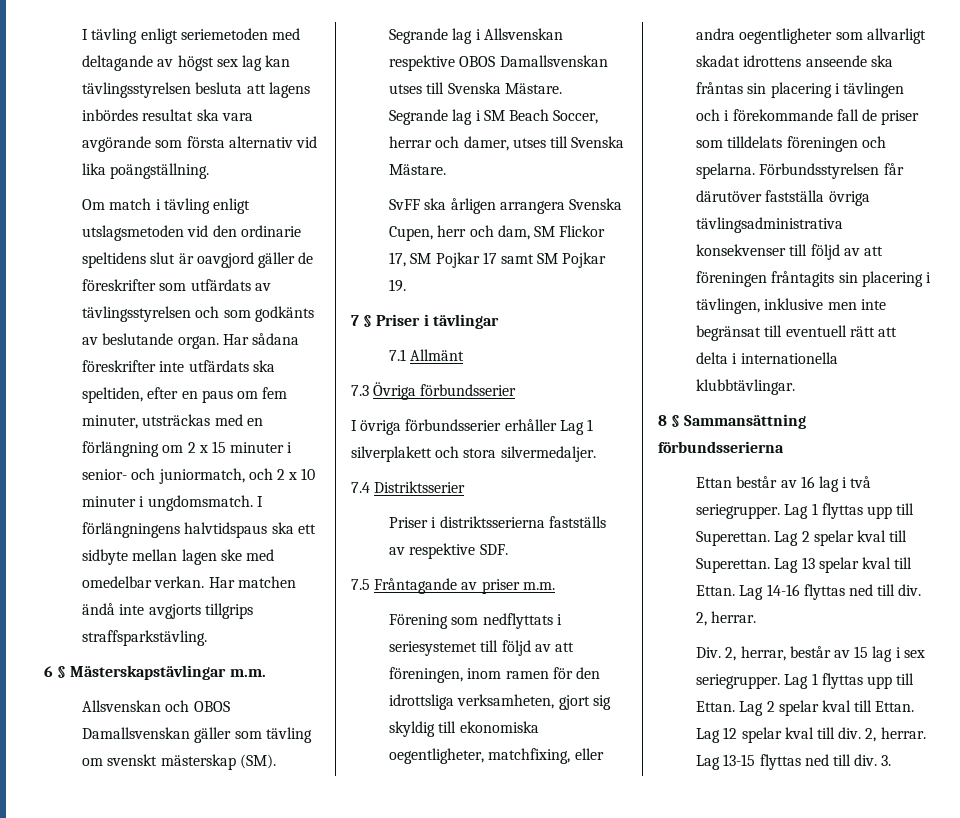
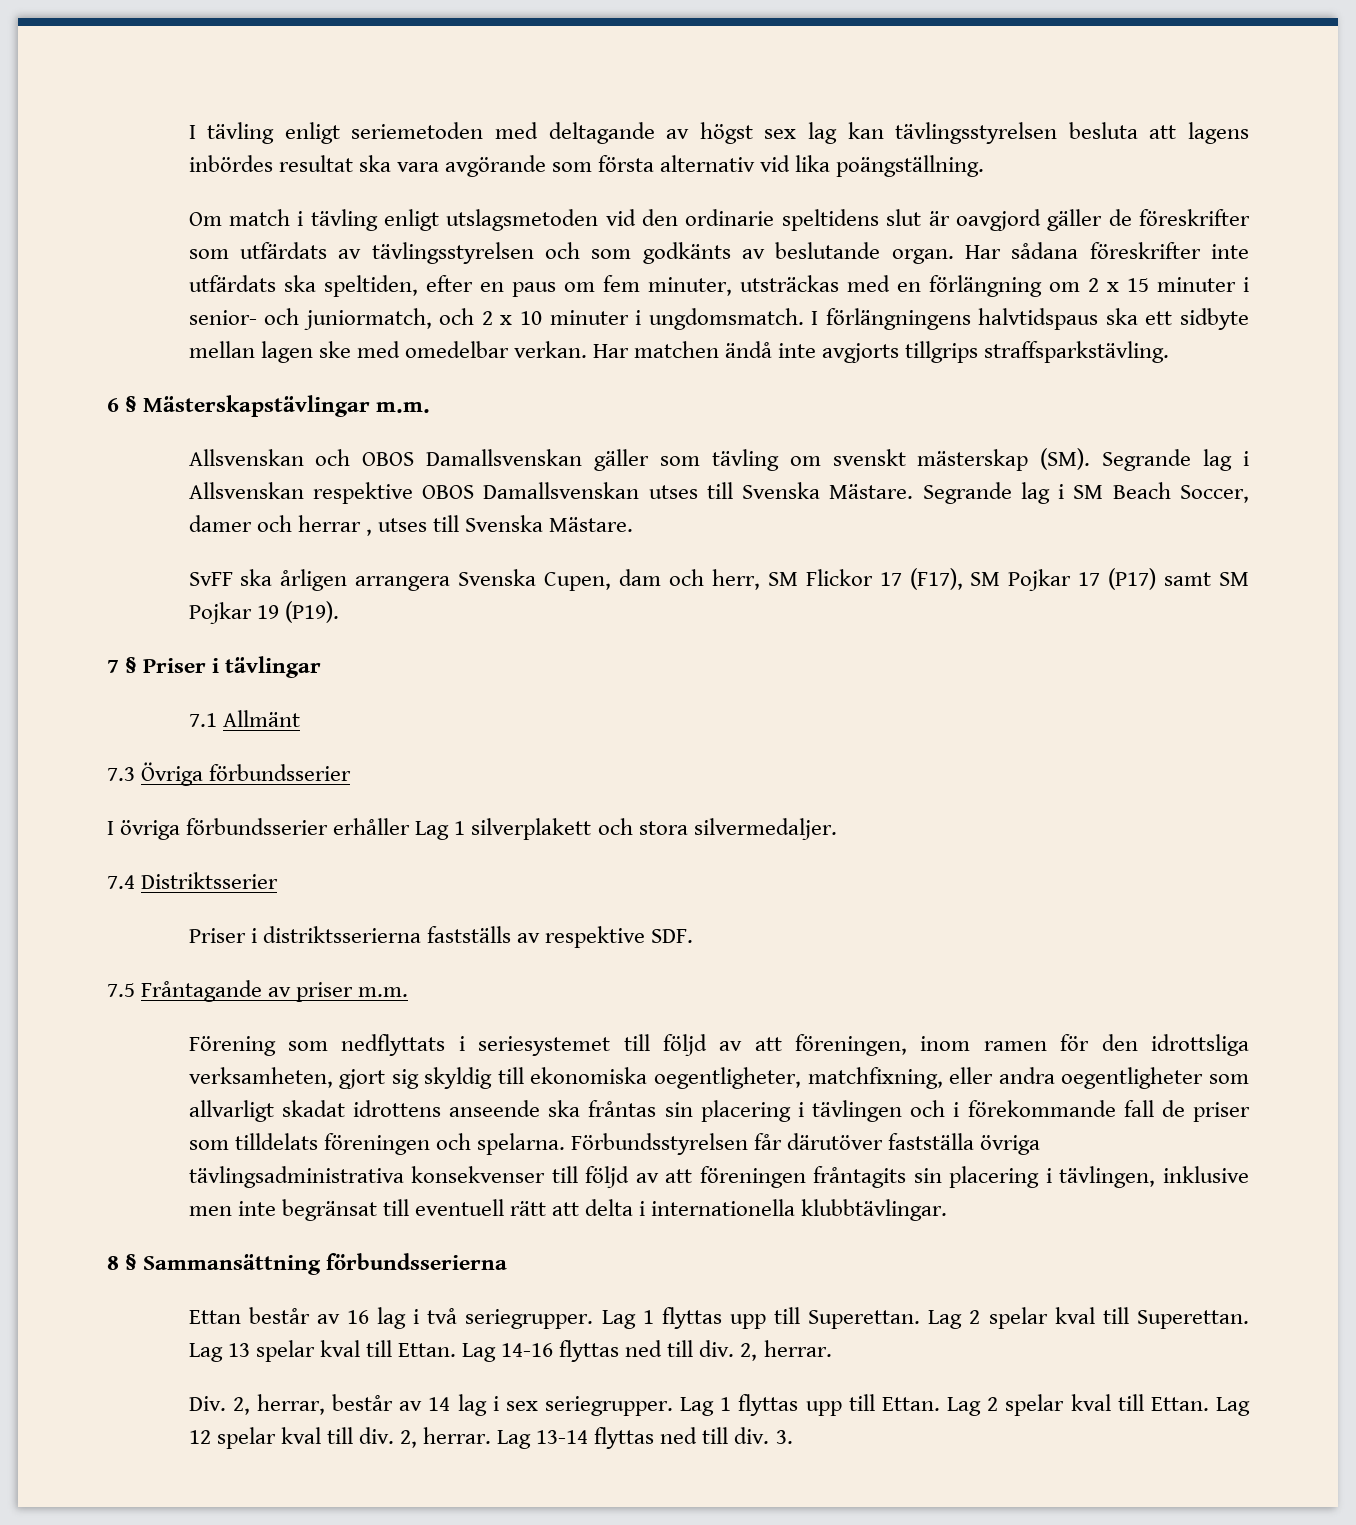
[389,136,509,151] herrar och damer, -> [188,515,372,536] damer och herrar ,
[437,225,606,240] [389,252,407,267] herr och dam, SM Flickor 17, -> [619,568,963,590] dam och herr, SM Flickor 17 (F17),
(497, 258) none -> [1108,568,1157,590] (P17)
[389,279,407,292] 19. -> [256,601,339,623] 19 (P19).
[488,748,571,764] matchfixing, -> [807,1067,943,1089] matchfixning,
[854,646,869,658] 15 -> [428,1397,451,1411] 14
[723,754,756,766] 13-15 -> [536,1430,589,1444] 13-14

